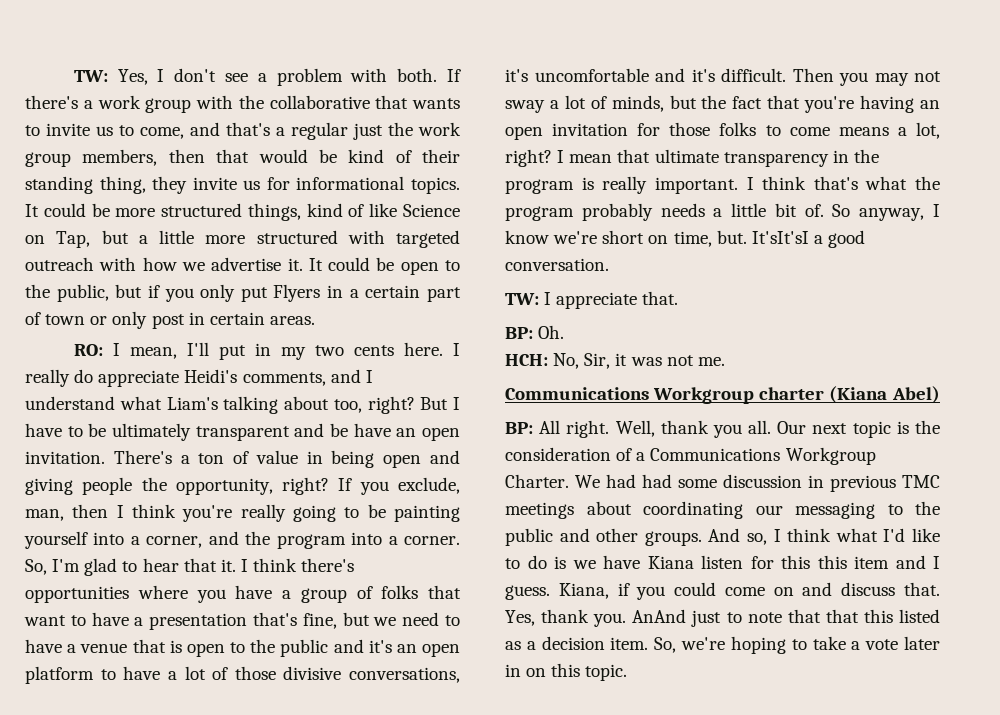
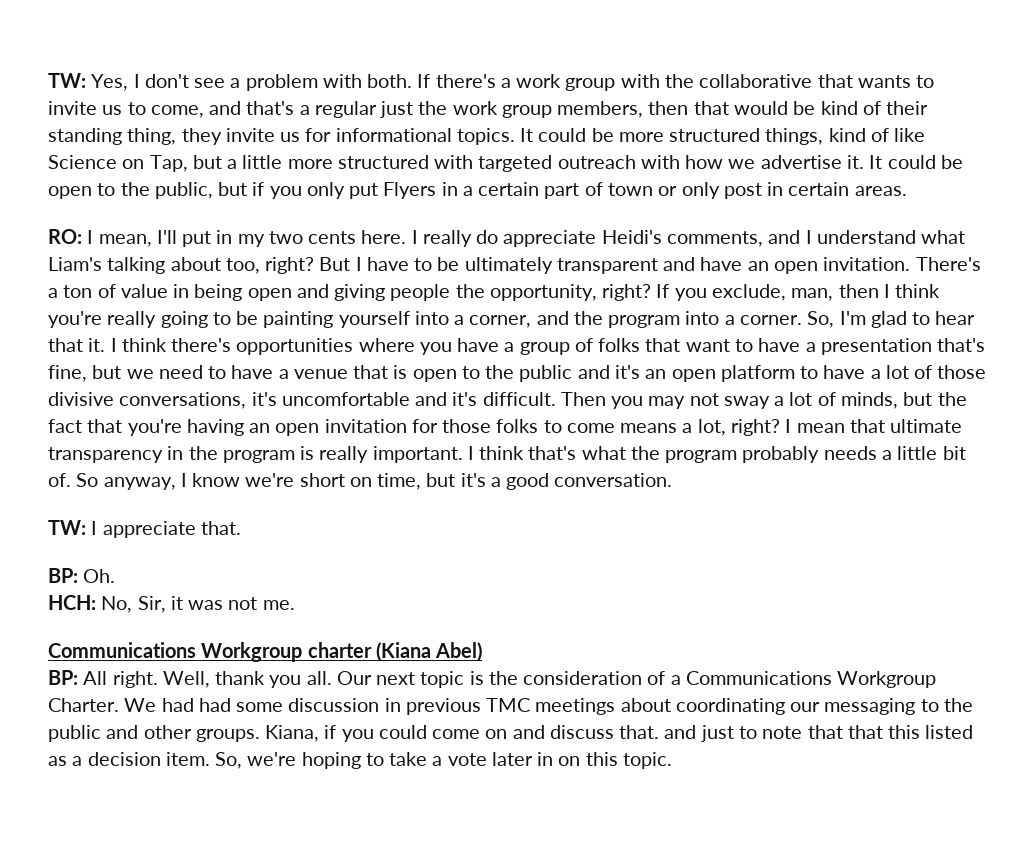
[330,423,348,437] be -> (696, 264) none
[716,230,809,244] but. It'sIt'sI -> [426,473,486,487] but it's
[708,528,941,545] [505,555,940,569] [505,585,550,600] And so, I think what I'd like to do is we have Kiana listen for this this item and I guess. -> (260, 735) none
[505,609,687,627] Yes, thank you. AnAnd -> [664,725,697,739] and

